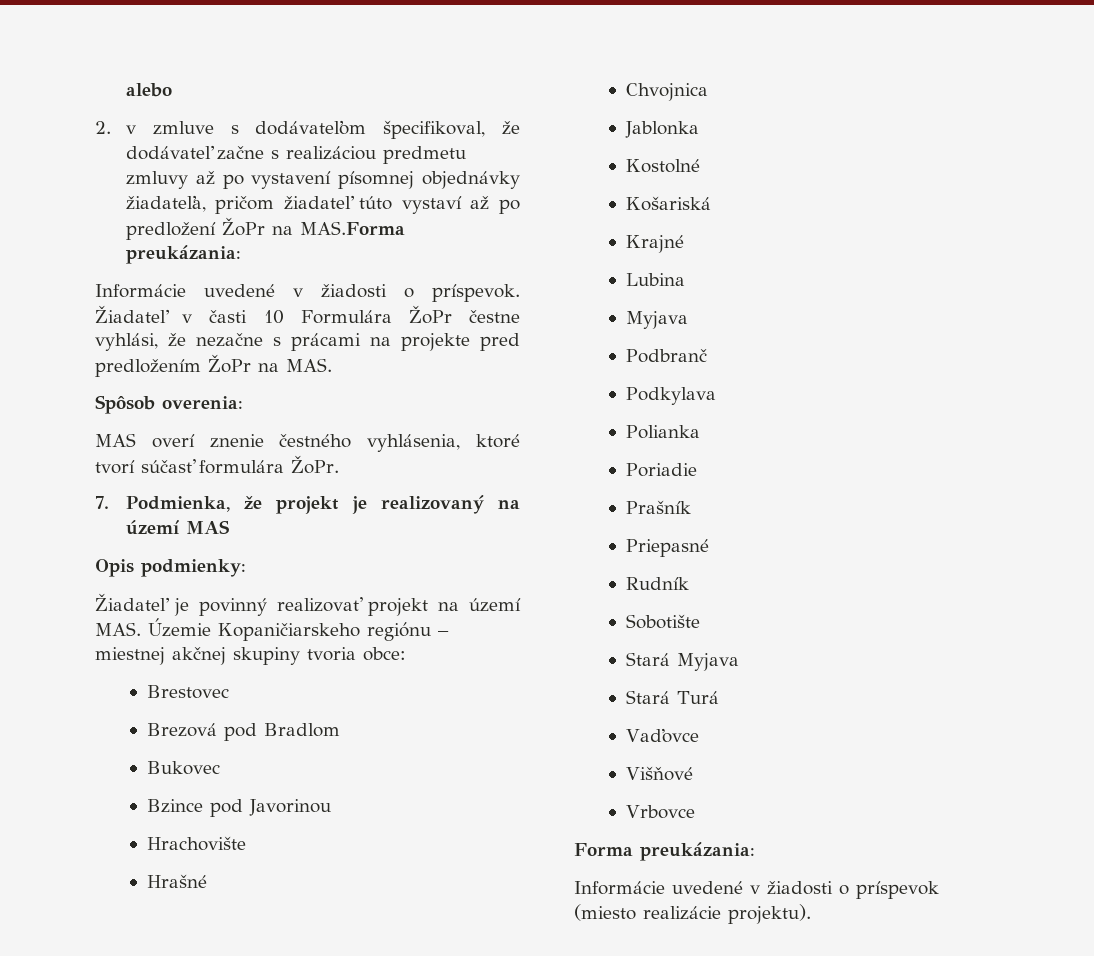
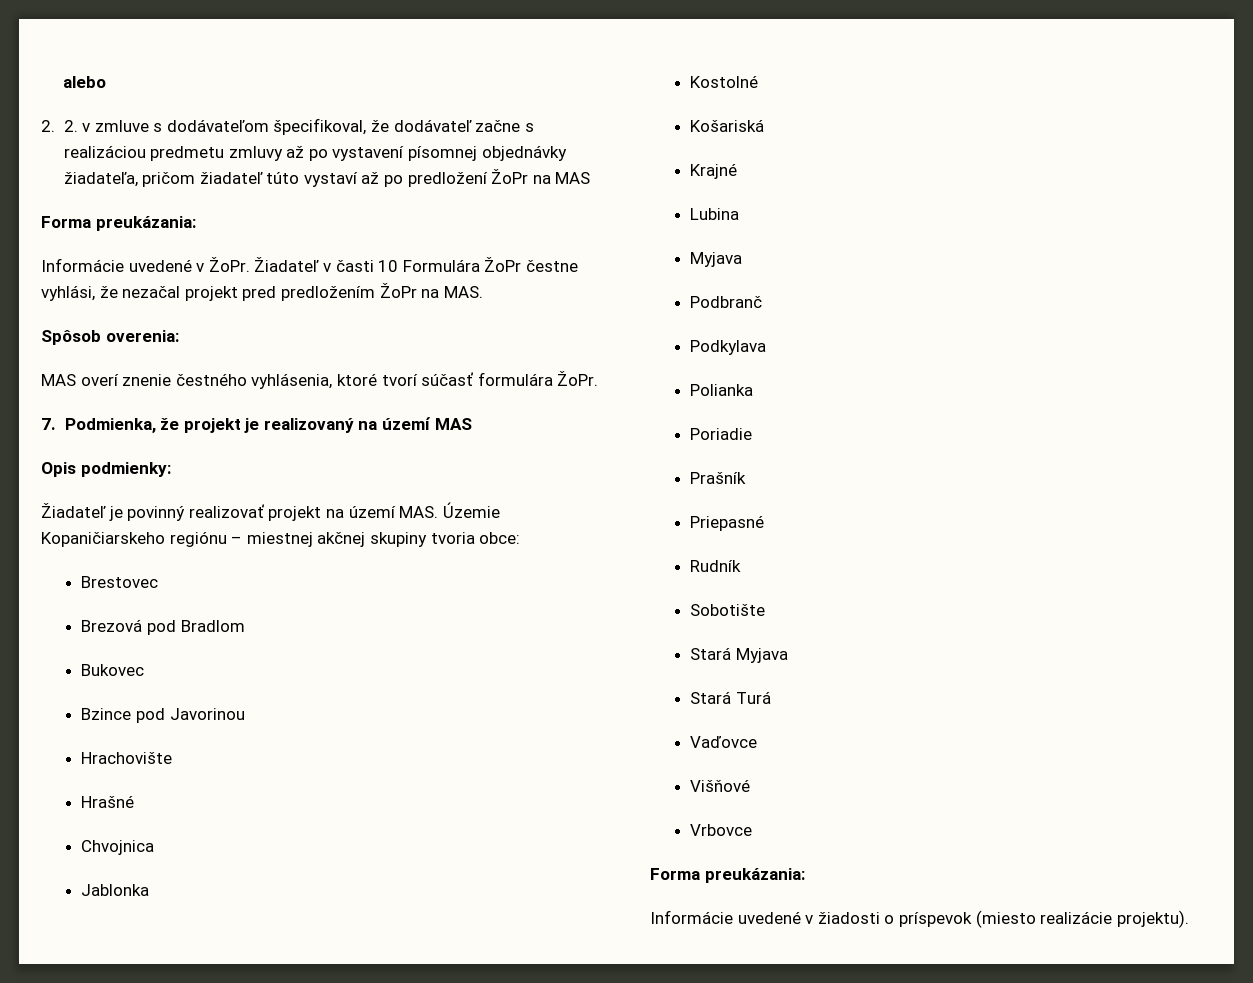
(111, 127) none -> [63,120,78,132] 2.
[299,221,405,235] [125,245,241,264] [95,284,520,302] MAS.Forma preukázania: // Informácie uvedené v žiadosti o príspevok. -> [555,172,591,184] [41,216,196,231] [41,257,250,272] MAS // Forma preukázania: // Informácie uvedené v ŽoPr.
[196,333,470,351] nezačne s prácami na projekte -> [122,286,238,301] nezačal projekt

